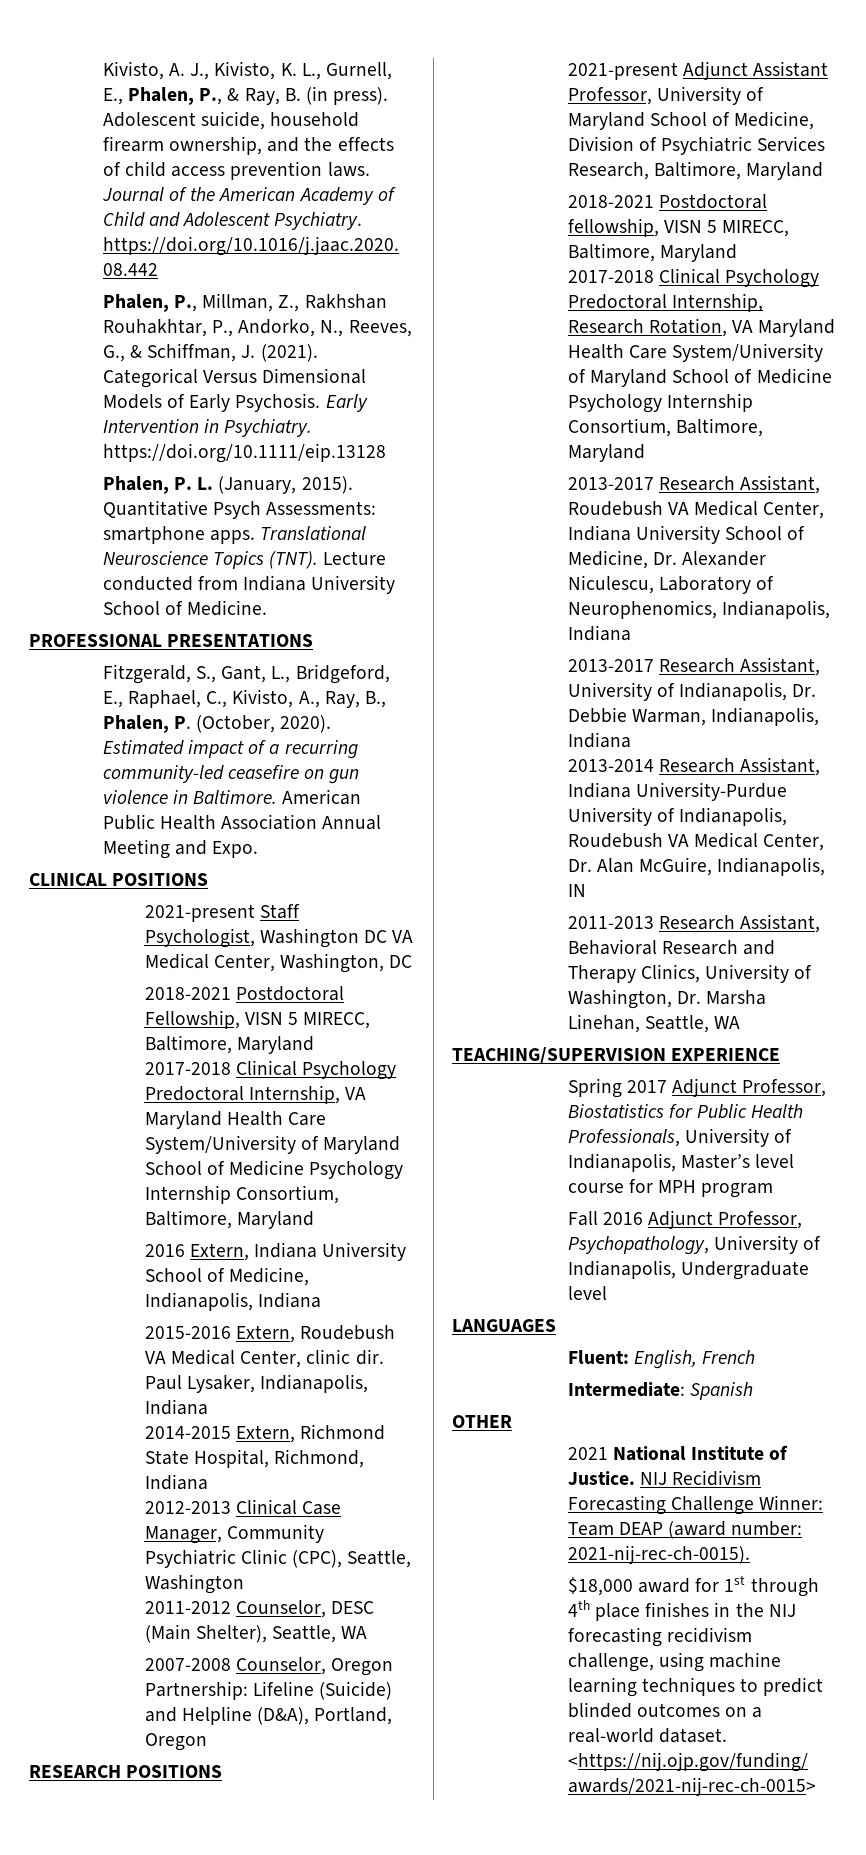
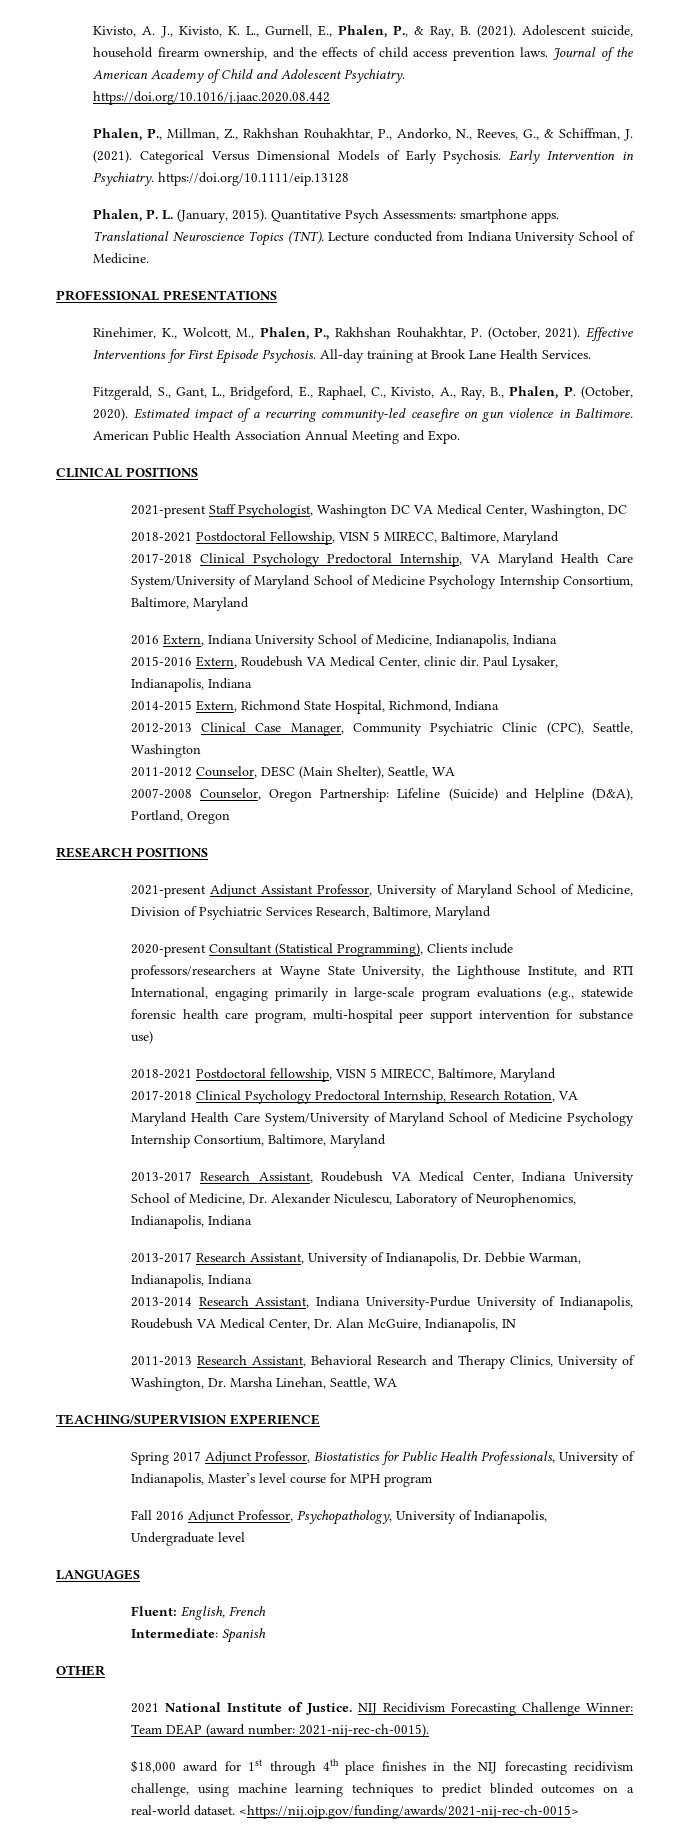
[306,86,389,105] (in press). -> [476,25,516,38] (2021).
(314, 640) none -> [93,327,633,341] [93,349,592,364] // Rinehimer, K., Wolcott, M., Phalen, P., Rakhshan Rouhakhtar, P. (October, 2021). Effective Interventions for First Episode Psychosis. All-day training at Brook Lane Health Services.
(824, 171) none -> [130,943,513,957] [130,965,633,979] [130,987,633,1001] [130,1009,634,1023] [130,1031,153,1044] // 2020-present Consultant (Statistical Programming), Clients include professors/researchers at Wayne State University, the Lighthouse Institute, and RTI International, engaging primarily in large-scale program evaluations (e.g., statewide forensic health care program, multi-hospital peer support intervention for substance use)

